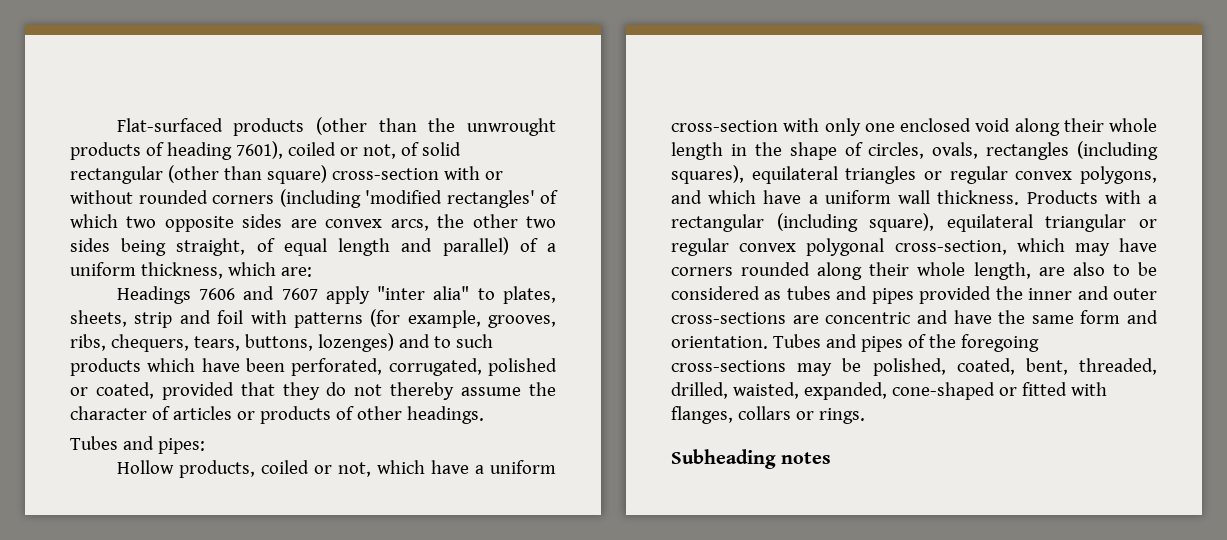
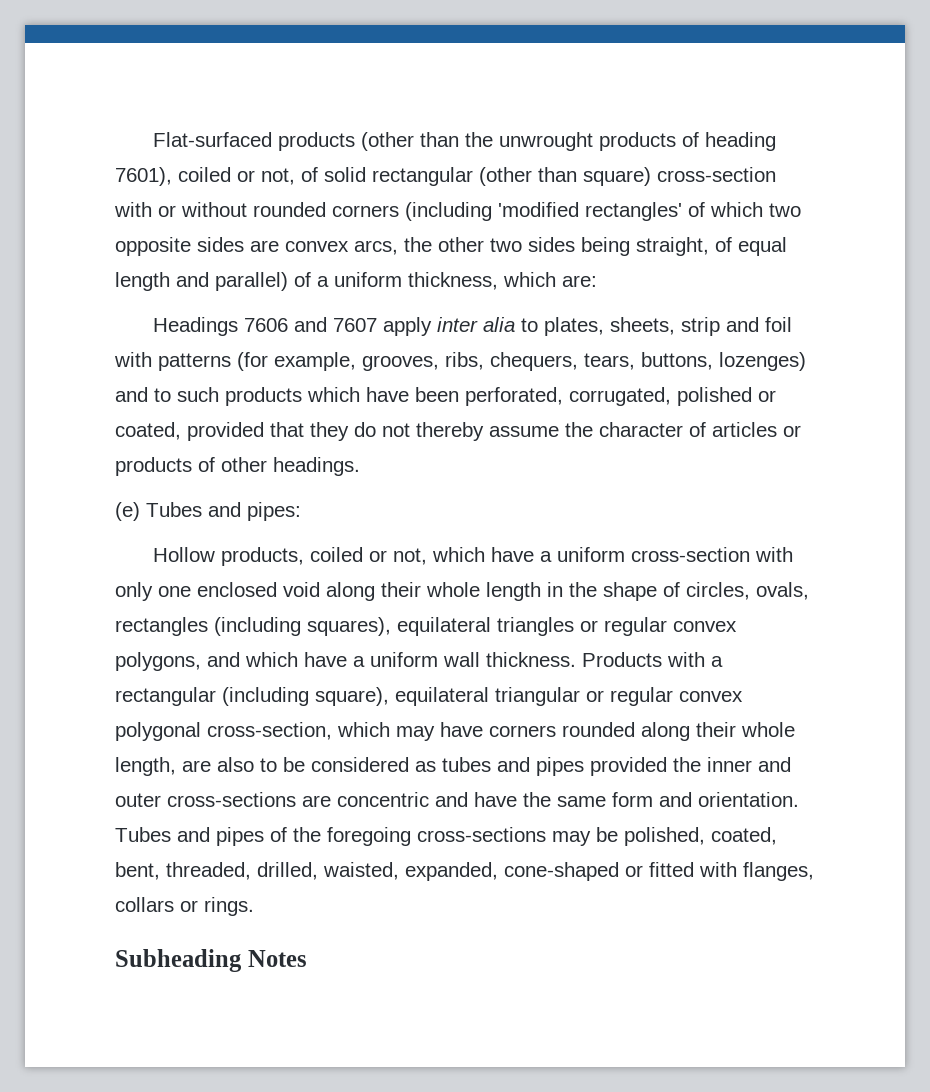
[377,286,470,300] "inter alia" -> [436,317,515,332] inter alia
(484, 415) none -> [115,502,140,521] (e)
[781,452,832,464] notes -> [247,950,307,967] Notes

